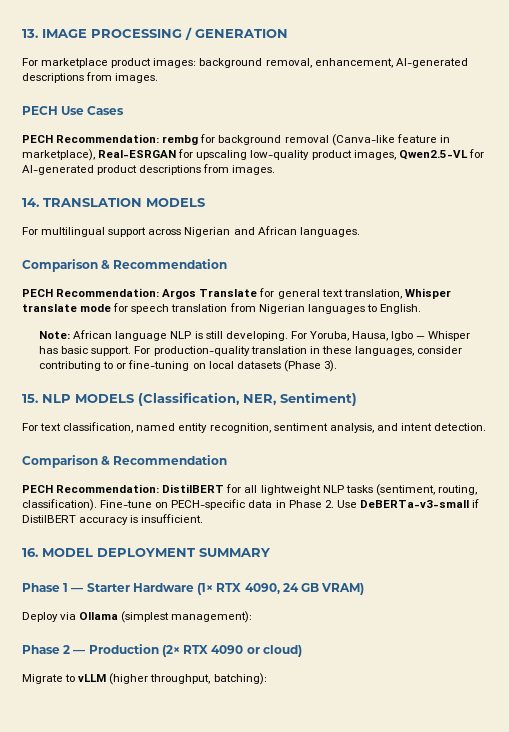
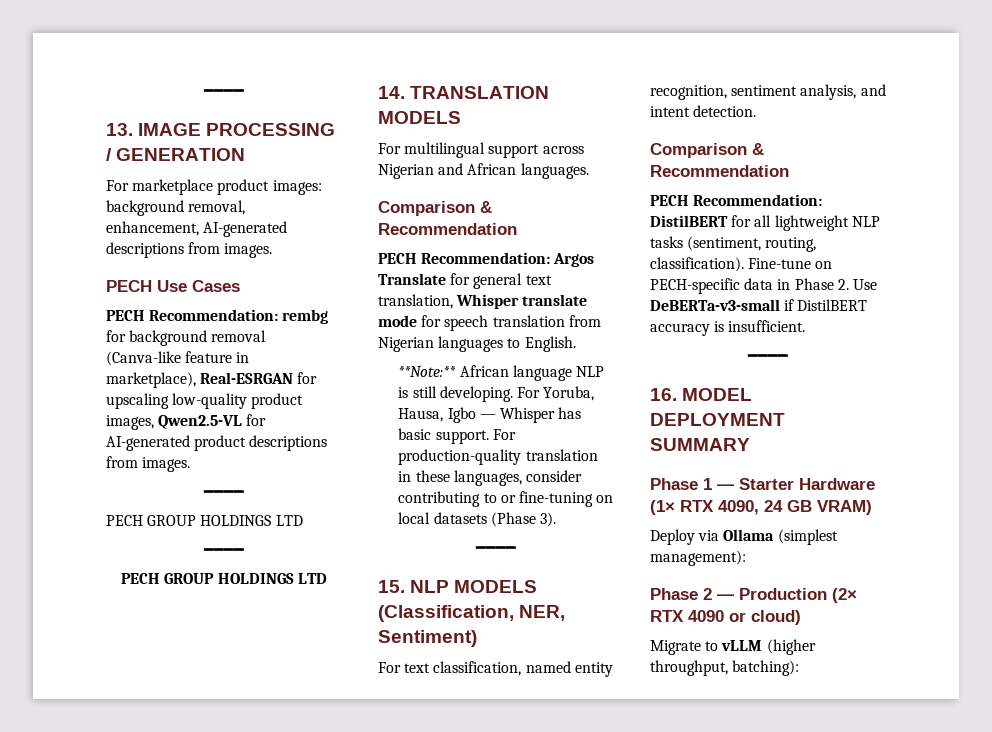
(22, 33) none -> [203,89,244,96] ━━━━ //
(276, 170) none -> [203,490,244,497] [106,515,303,526] [203,548,244,555] [121,573,327,584] // ━━━━ // PECH GROUP HOLDINGS LTD // ━━━━ // PECH GROUP HOLDINGS LTD
[39,331,71,339] Note: -> [398,366,457,377] **Note:**
(337, 366) none -> [475,546,516,553] // ━━━━
(204, 518) none -> [747,354,788,361] // ━━━━

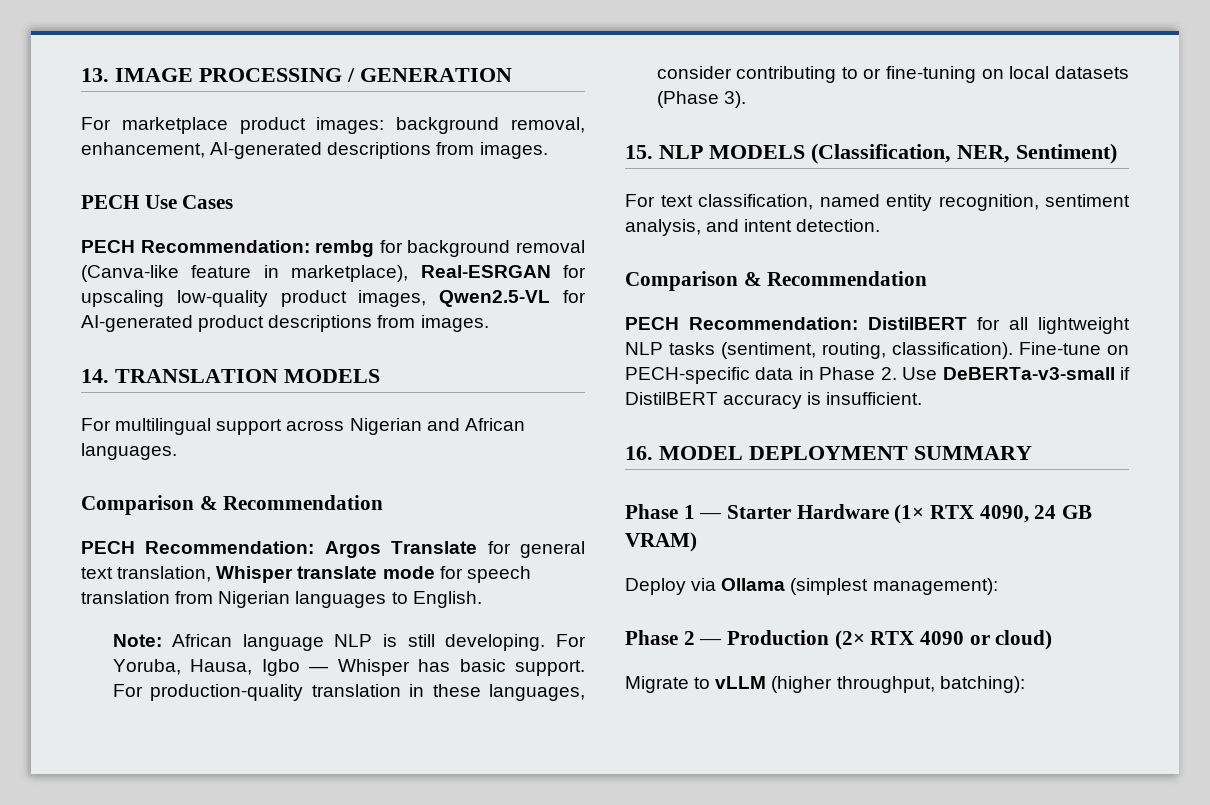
[203,89,244,96] ━━━━ // -> (81, 75) none
[203,490,244,497] [106,515,303,526] [203,548,244,555] [121,573,327,584] // ━━━━ // PECH GROUP HOLDINGS LTD // ━━━━ // PECH GROUP HOLDINGS LTD -> (489, 323) none
[398,366,457,377] **Note:** -> [112,634,162,647] Note:
[475,546,516,553] // ━━━━ -> (746, 99) none
[747,354,788,361] // ━━━━ -> (923, 398) none

